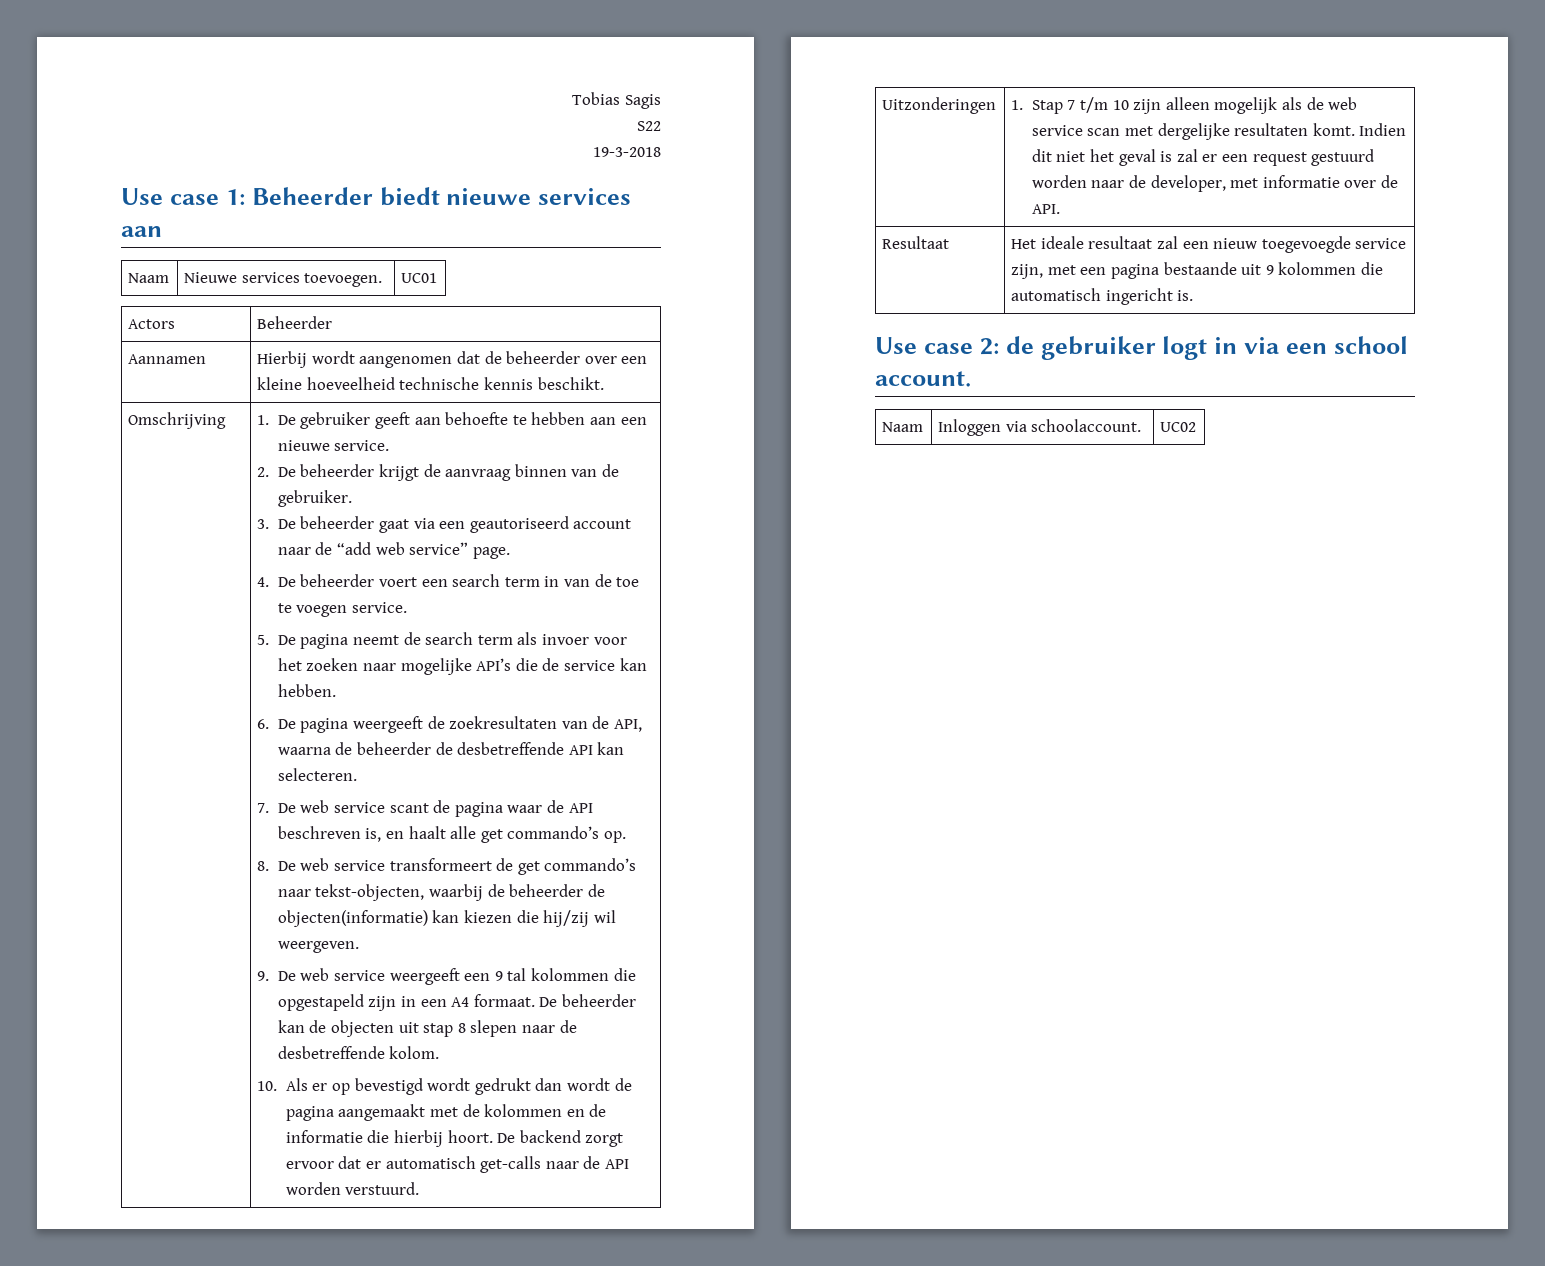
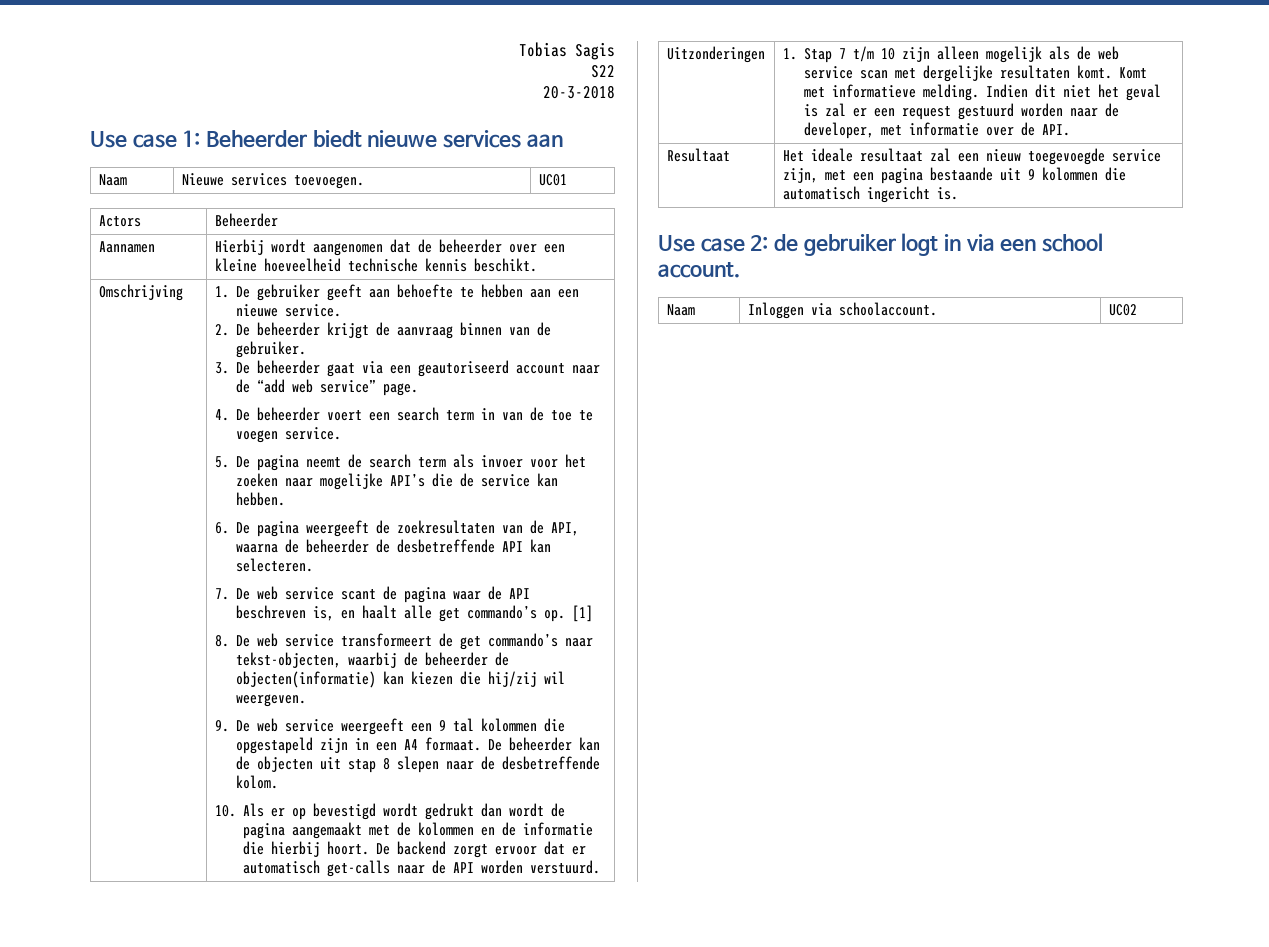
[593,147,661,157] 19-3-2018 -> [543,85,615,99] 20-3-2018
(626, 837) none -> [572,605,594,622] [1]
(1355, 129) none -> [1119,67,1148,79] [804,84,980,101] Komt met informatieve melding.

